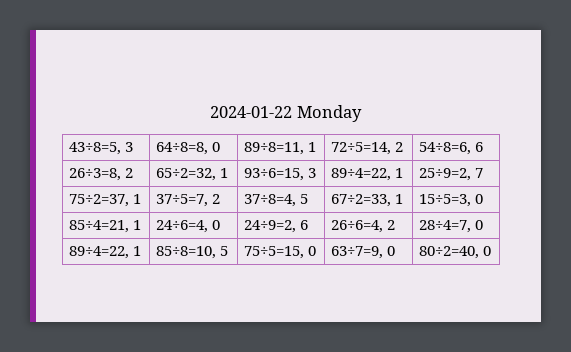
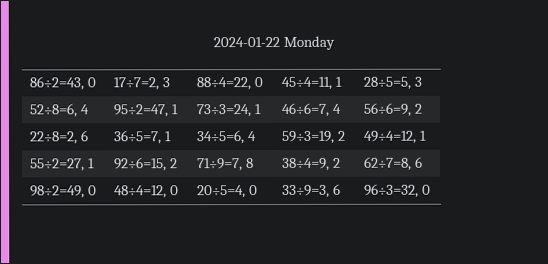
[68,142,133,155] [155,142,220,155] [243,142,316,155] [330,142,403,155] [418,142,483,155] [68,168,133,181] [155,168,228,181] [243,168,316,181] [330,168,403,181] [418,168,483,181] [68,194,141,207] [155,194,220,207] [243,194,308,207] [330,194,403,207] [418,194,483,207] [68,220,141,233] [155,220,220,233] [243,220,308,233] [330,220,395,233] [418,220,483,233] [68,246,141,259] [155,246,228,259] [243,246,316,259] [330,246,395,259] [418,246,479,259] 43÷8=5, 3 | 64÷8=8, 0 | 89÷8=11, 1 | 72÷5=14, 2 | 54÷8=6, 6 // 26÷3=8, 2 | 65÷2=32, 1 | 93÷6=15, 3 | 89÷4=22, 1 | 25÷9=2, 7 // 75÷2=37, 1 | 37÷5=7, 2 | 37÷8=4, 5 | 67÷2=33, 1 | 15÷5=3, 0 // 85÷4=21, 1 | 24÷6=4, 0 | 24÷9=2, 6 | 26÷6=4, 2 | 28÷4=7, 0 // 89÷4=22, 1 | 85÷8=10, 5 | 75÷5=15, 0 | 63÷7=9, 0 | 80÷2=40, -> [29,76,97,91] [113,77,171,91] [196,77,264,91] [281,76,343,90] [363,76,423,90] [29,103,90,118] [113,104,179,118] [196,104,262,118] [281,102,342,117] [363,102,423,117] [29,130,90,145] [113,130,173,145] [196,130,258,145] [281,130,347,144] [363,130,428,144] [30,158,96,172] [114,157,179,172] [197,158,255,172] [282,157,342,171] [364,156,424,171] [30,185,98,199] [114,185,180,199] [197,185,259,199] [282,183,342,198] [364,183,420,198] 86÷2=43, 0 | 17÷7=2, 3 | 88÷4=22, 0 | 45÷4=11, 1 | 28÷5=5, 3 // 52÷8=6, 4 | 95÷2=47, 1 | 73÷3=24, 1 | 46÷6=7, 4 | 56÷6=9, 2 // 22÷8=2, 6 | 36÷5=7, 1 | 34÷5=6, 4 | 59÷3=19, 2 | 49÷4=12, 1 // 55÷2=27, 1 | 92÷6=15, 2 | 71÷9=7, 8 | 38÷4=9, 2 | 62÷7=8, 6 // 98÷2=49, 0 | 48÷4=12, 0 | 20÷5=4, 0 | 33÷9=3, 6 | 96÷3=32,

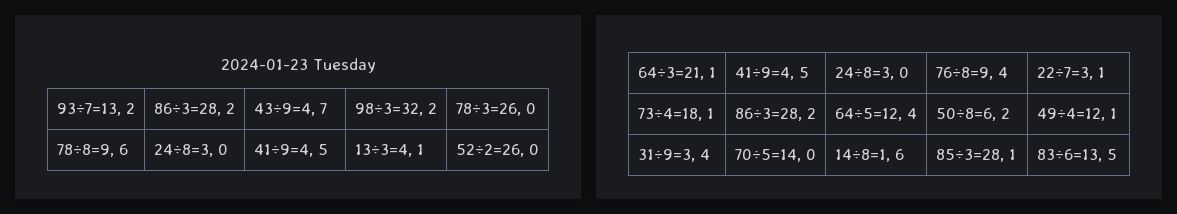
[213,35,335,50] [29,76,97,91] [113,77,171,91] [196,77,264,91] [281,76,343,90] [363,76,423,90] [29,103,90,118] [113,104,179,118] [196,104,262,118] [281,102,342,117] [363,102,423,117] [29,130,90,145] [113,130,173,145] [196,130,258,145] [281,130,347,144] [363,130,428,144] [30,158,96,172] [114,157,179,172] [197,158,255,172] [282,157,342,171] [364,156,424,171] [30,185,98,199] [114,185,180,199] [197,185,259,199] [282,183,342,198] [364,183,432,198] 2024-01-22 Monday // 86÷2=43, 0 | 17÷7=2, 3 | 88÷4=22, 0 | 45÷4=11, 1 | 28÷5=5, 3 // 52÷8=6, 4 | 95÷2=47, 1 | 73÷3=24, 1 | 46÷6=7, 4 | 56÷6=9, 2 // 22÷8=2, 6 | 36÷5=7, 1 | 34÷5=6, 4 | 59÷3=19, 2 | 49÷4=12, 1 // 55÷2=27, 1 | 92÷6=15, 2 | 71÷9=7, 8 | 38÷4=9, 2 | 62÷7=8, 6 // 98÷2=49, 0 | 48÷4=12, 0 | 20÷5=4, 0 | 33÷9=3, 6 | 96÷3=32, 0 -> [220,58,376,73] [56,103,135,116] [153,103,235,116] [253,103,327,116] [354,103,437,116] [455,103,536,116] [56,144,128,157] [153,144,228,157] [253,144,328,157] [354,144,424,157] [455,144,539,157] [637,67,716,80] [734,67,809,80] [834,67,909,80] [935,67,1008,80] [1036,67,1105,80] [637,108,714,121] [734,108,816,121] [834,108,917,121] [935,108,1010,121] [1036,108,1117,121] [637,149,710,162] [734,149,816,162] [834,149,904,162] [935,149,1016,162] [1036,149,1117,162] 2024-01-23 Tuesday // 93÷7=13, 2 | 86÷3=28, 2 | 43÷9=4, 7 | 98÷3=32, 2 | 78÷3=26, 0 // 78÷8=9, 6 | 24÷8=3, 0 | 41÷9=4, 5 | 13÷3=4, 1 | 52÷2=26, 0 // 64÷3=21, 1 | 41÷9=4, 5 | 24÷8=3, 0 | 76÷8=9, 4 | 22÷7=3, 1 // 73÷4=18, 1 | 86÷3=28, 2 | 64÷5=12, 4 | 50÷8=6, 2 | 49÷4=12, 1 // 31÷9=3, 4 | 70÷5=14, 0 | 14÷8=1, 6 | 85÷3=28, 1 | 83÷6=13, 5

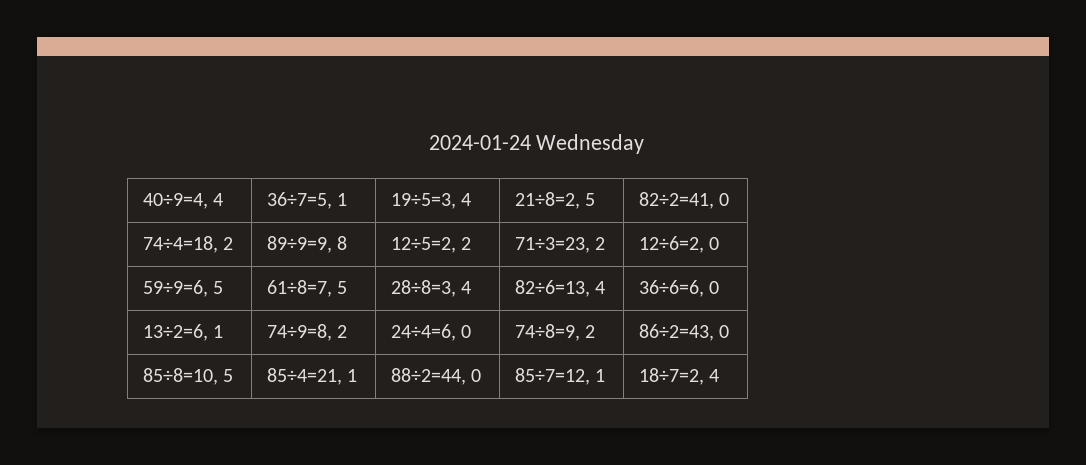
[220,58,376,73] [56,103,135,116] [153,103,235,116] [253,103,327,116] [354,103,437,116] [455,103,536,116] [56,144,128,157] [153,144,228,157] [253,144,328,157] [354,144,424,157] [455,144,539,157] [637,67,716,80] [734,67,809,80] [834,67,909,80] [935,67,1008,80] [1036,67,1105,80] [637,108,714,121] [734,108,816,121] [834,108,917,121] [935,108,1010,121] [1036,108,1117,121] [637,149,710,162] [734,149,816,162] [834,149,904,162] [935,149,1016,162] [1036,149,1117,162] 2024-01-23 Tuesday // 93÷7=13, 2 | 86÷3=28, 2 | 43÷9=4, 7 | 98÷3=32, 2 | 78÷3=26, 0 // 78÷8=9, 6 | 24÷8=3, 0 | 41÷9=4, 5 | 13÷3=4, 1 | 52÷2=26, 0 // 64÷3=21, 1 | 41÷9=4, 5 | 24÷8=3, 0 | 76÷8=9, 4 | 22÷7=3, 1 // 73÷4=18, 1 | 86÷3=28, 2 | 64÷5=12, 4 | 50÷8=6, 2 | 49÷4=12, 1 // 31÷9=3, 4 | 70÷5=14, 0 | 14÷8=1, 6 | 85÷3=28, 1 | 83÷6=13, 5 -> [428,134,645,154] [142,193,223,209] [266,192,347,209] [390,193,471,209] [514,192,595,209] [638,192,729,209] [142,236,233,253] [266,236,347,253] [390,237,471,253] [514,237,605,253] [638,236,719,253] [142,280,223,297] [266,280,347,297] [390,280,471,297] [514,280,605,297] [638,280,719,297] [142,324,223,341] [266,324,347,341] [390,324,471,341] [514,324,595,341] [638,324,729,341] [142,368,233,385] [266,368,357,385] [390,368,481,385] [514,368,605,385] [638,368,719,385] 2024-01-24 Wednesday // 40÷9=4, 4 | 36÷7=5, 1 | 19÷5=3, 4 | 21÷8=2, 5 | 82÷2=41, 0 // 74÷4=18, 2 | 89÷9=9, 8 | 12÷5=2, 2 | 71÷3=23, 2 | 12÷6=2, 0 // 59÷9=6, 5 | 61÷8=7, 5 | 28÷8=3, 4 | 82÷6=13, 4 | 36÷6=6, 0 // 13÷2=6, 1 | 74÷9=8, 2 | 24÷4=6, 0 | 74÷8=9, 2 | 86÷2=43, 0 // 85÷8=10, 5 | 85÷4=21, 1 | 88÷2=44, 0 | 85÷7=12, 1 | 18÷7=2, 4

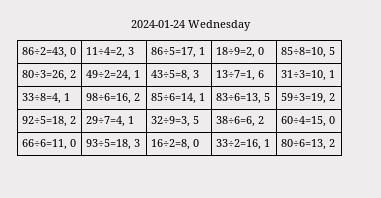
[142,193,223,209] [266,192,347,209] [390,193,471,209] [514,192,595,209] [638,192,729,209] [142,236,233,253] [266,236,347,253] [390,237,471,253] [514,237,605,253] [638,236,719,253] [142,280,223,297] [266,280,347,297] [390,280,471,297] [514,280,605,297] [638,280,719,297] [142,324,223,341] [266,324,347,341] [390,324,471,341] [514,324,595,341] [638,324,729,341] [142,368,233,385] [266,368,357,385] [390,368,481,385] [514,368,605,385] [638,368,719,385] 40÷9=4, 4 | 36÷7=5, 1 | 19÷5=3, 4 | 21÷8=2, 5 | 82÷2=41, 0 // 74÷4=18, 2 | 89÷9=9, 8 | 12÷5=2, 2 | 71÷3=23, 2 | 12÷6=2, 0 // 59÷9=6, 5 | 61÷8=7, 5 | 28÷8=3, 4 | 82÷6=13, 4 | 36÷6=6, 0 // 13÷2=6, 1 | 74÷9=8, 2 | 24÷4=6, 0 | 74÷8=9, 2 | 86÷2=43, 0 // 85÷8=10, 5 | 85÷4=21, 1 | 88÷2=44, 0 | 85÷7=12, 1 | 18÷7=2, 4 -> [21,47,76,58] [85,47,134,58] [150,47,205,58] [215,47,264,58] [280,47,335,58] [21,70,76,81] [85,70,140,81] [150,70,199,81] [215,70,264,81] [280,70,335,81] [21,93,70,104] [85,93,140,104] [150,93,205,104] [215,93,270,104] [280,93,335,104] [21,116,76,127] [85,116,134,127] [150,116,199,127] [215,116,264,127] [280,116,335,127] [21,139,76,150] [85,139,140,150] [150,139,199,150] [215,139,270,150] [280,139,335,150] 86÷2=43, 0 | 11÷4=2, 3 | 86÷5=17, 1 | 18÷9=2, 0 | 85÷8=10, 5 // 80÷3=26, 2 | 49÷2=24, 1 | 43÷5=8, 3 | 13÷7=1, 6 | 31÷3=10, 1 // 33÷8=4, 1 | 98÷6=16, 2 | 85÷6=14, 1 | 83÷6=13, 5 | 59÷3=19, 2 // 92÷5=18, 2 | 29÷7=4, 1 | 32÷9=3, 5 | 38÷6=6, 2 | 60÷4=15, 0 // 66÷6=11, 0 | 93÷5=18, 3 | 16÷2=8, 0 | 33÷2=16, 1 | 80÷6=13, 2

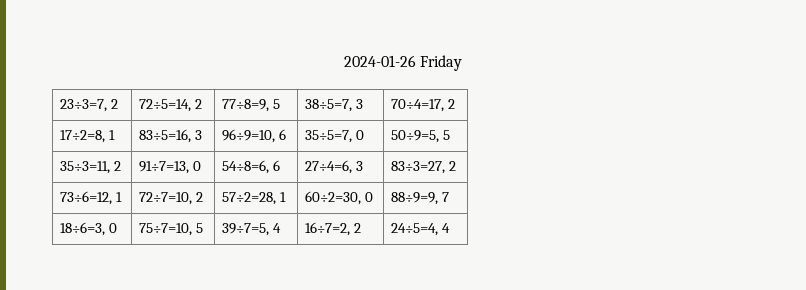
[131,20,251,31] [21,47,76,58] [85,47,134,58] [150,47,205,58] [215,47,264,58] [280,47,335,58] [21,70,76,81] [85,70,140,81] [150,70,199,81] [215,70,264,81] [280,70,335,81] [21,93,70,104] [85,93,140,104] [150,93,205,104] [215,93,270,104] [280,93,335,104] [21,116,76,127] [85,116,134,127] [150,116,199,127] [215,116,264,127] [280,116,335,127] [21,139,76,150] [85,139,140,150] [150,139,199,150] [215,139,270,150] [280,139,335,150] 2024-01-24 Wednesday // 86÷2=43, 0 | 11÷4=2, 3 | 86÷5=17, 1 | 18÷9=2, 0 | 85÷8=10, 5 // 80÷3=26, 2 | 49÷2=24, 1 | 43÷5=8, 3 | 13÷7=1, 6 | 31÷3=10, 1 // 33÷8=4, 1 | 98÷6=16, 2 | 85÷6=14, 1 | 83÷6=13, 5 | 59÷3=19, 2 // 92÷5=18, 2 | 29÷7=4, 1 | 32÷9=3, 5 | 38÷6=6, 2 | 60÷4=15, 0 // 66÷6=11, 0 | 93÷5=18, 3 | 16÷2=8, 0 | 33÷2=16, 1 | 80÷6=13, 2 -> [343,55,463,71] [60,99,119,112] [139,99,203,112] [222,99,281,112] [305,99,364,112] [391,99,456,112] [60,130,116,143] [139,129,203,143] [222,129,287,143] [305,130,365,143] [391,130,451,143] [60,161,122,174] [139,161,202,174] [222,160,281,174] [305,160,364,174] [391,161,457,174] [60,191,123,205] [139,192,204,205] [222,192,287,205] [305,191,374,205] [391,192,450,205] [60,222,118,236] [139,223,204,236] [222,223,282,236] [305,222,362,236] [391,223,451,236] 2024-01-26 Friday // 23÷3=7, 2 | 72÷5=14, 2 | 77÷8=9, 5 | 38÷5=7, 3 | 70÷4=17, 2 // 17÷2=8, 1 | 83÷5=16, 3 | 96÷9=10, 6 | 35÷5=7, 0 | 50÷9=5, 5 // 35÷3=11, 2 | 91÷7=13, 0 | 54÷8=6, 6 | 27÷4=6, 3 | 83÷3=27, 2 // 73÷6=12, 1 | 72÷7=10, 2 | 57÷2=28, 1 | 60÷2=30, 0 | 88÷9=9, 7 // 18÷6=3, 0 | 75÷7=10, 5 | 39÷7=5, 4 | 16÷7=2, 2 | 24÷5=4, 4

